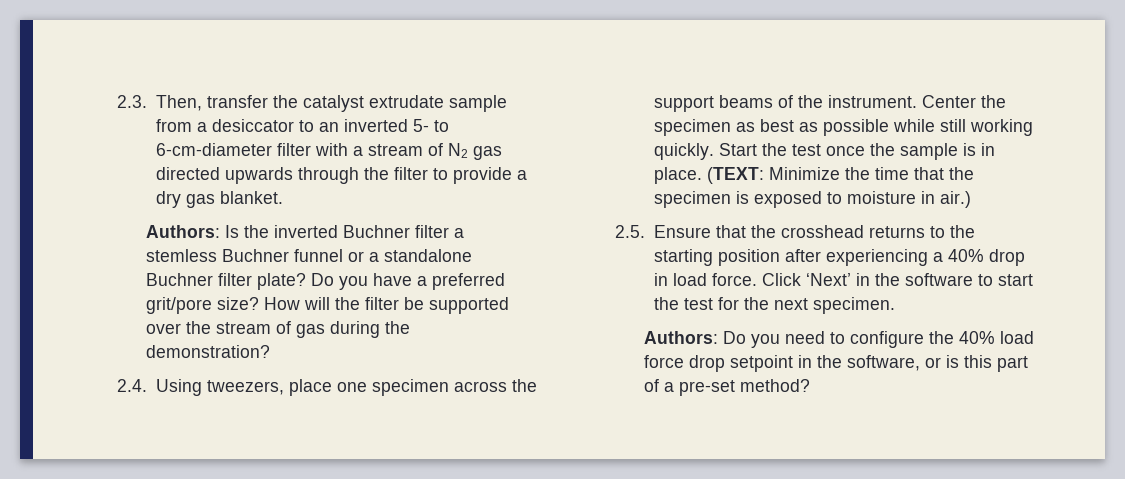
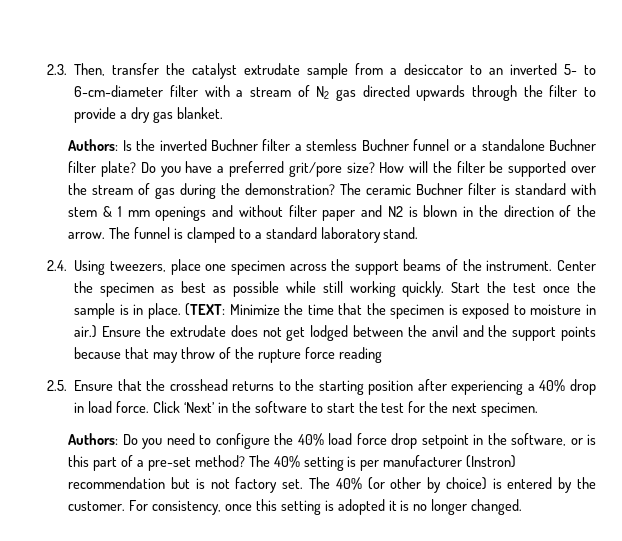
(271, 351) none -> [340,183,597,195] [68,205,596,221] [68,227,419,243] The ceramic Buchner filter is standard with stem & 1 mm openings and without filter paper and N2 is blown in the direction of the arrow. The funnel is clamped to a standard laboratory stand.
(971, 199) none -> [102,325,596,341] [74,347,382,363] Ensure the extrudate does not get lodged between the anvil and the support points because that may throw of the rupture force reading
(811, 385) none -> [248,455,517,471] [68,477,596,493] [68,499,523,515] The 40% setting is per manufacturer (Instron) recommendation but is not factory set. The 40% (or other by choice) is entered by the customer. For consistency, once this setting is adopted it is no longer changed.

